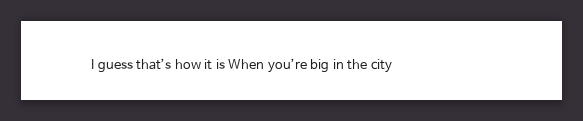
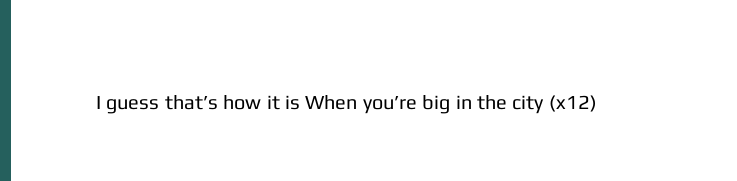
(392, 66) none -> [548,95,597,112] (x12)

